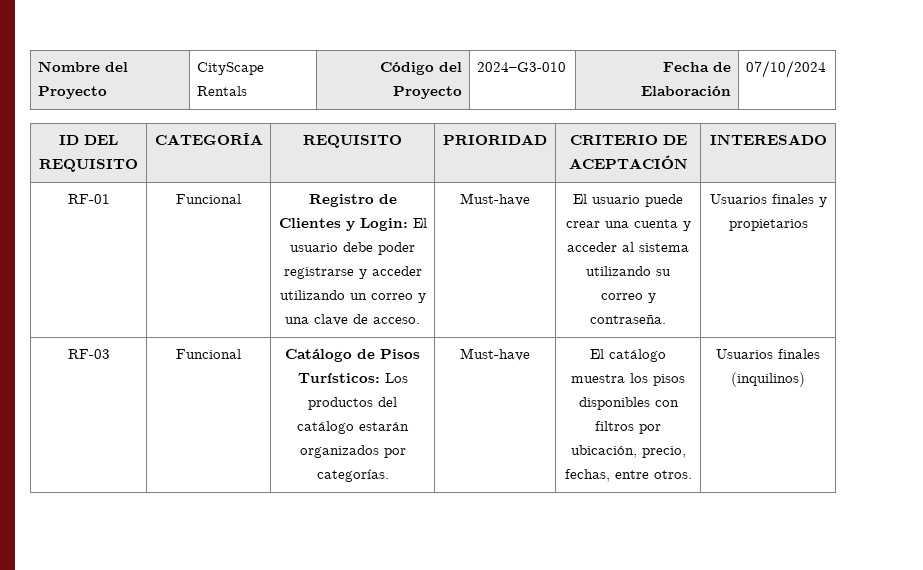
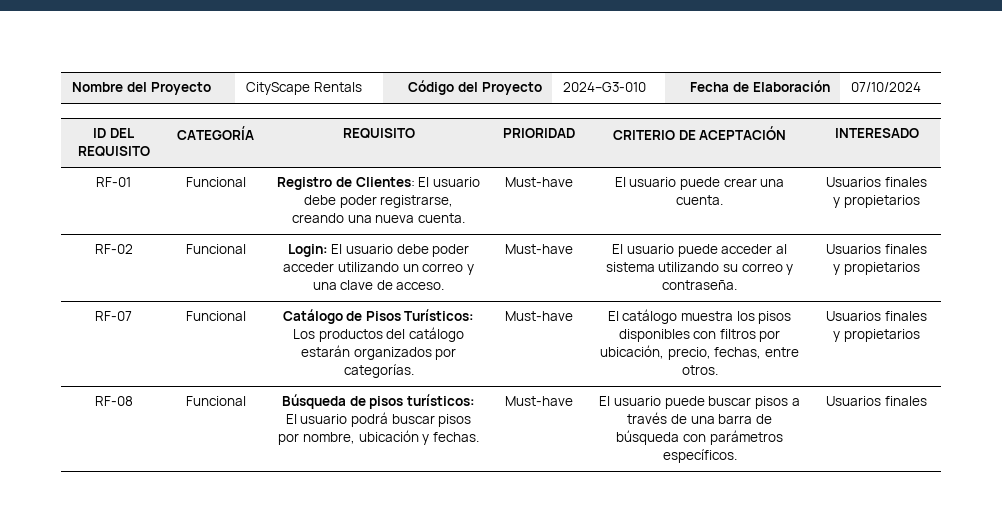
[278,218,355,231] Clientes y -> [355,177,480,187] [303,195,454,208] [292,213,465,223] [505,177,573,187] [614,177,785,190] [676,195,723,205] [826,177,927,187] [833,195,920,208] [94,244,133,254] [185,244,246,254] Clientes: El usuario debe poder registrarse, creando una nueva cuenta. | Must-have | El usuario puede crear una cuenta. | Usuarios finales y propietarios // RF-02 | Funcional |
[283,267,367,279] registrarse y -> (470, 250) none
[565,219,691,231] crear una cuenta y -> (718, 250) none
[67,349,110,359] RF-03 -> [95,311,132,321] RF-07
[731,372,805,387] (inquilinos) -> [833,329,920,342] [94,396,133,406] [185,396,246,406] [282,394,475,409] [285,412,472,427] [278,430,479,445] [505,396,573,406] [599,396,800,409] [627,412,772,424] [616,430,783,445] [662,449,737,463] [826,396,927,406] y propietarios // RF-08 | Funcional | Búsqueda de pisos turísticos: El usuario podrá buscar pisos por nombre, ubicación y fechas. | Must-have | El usuario puede buscar pisos a través de una barra de búsqueda con parámetros específicos. | Usuarios finales

